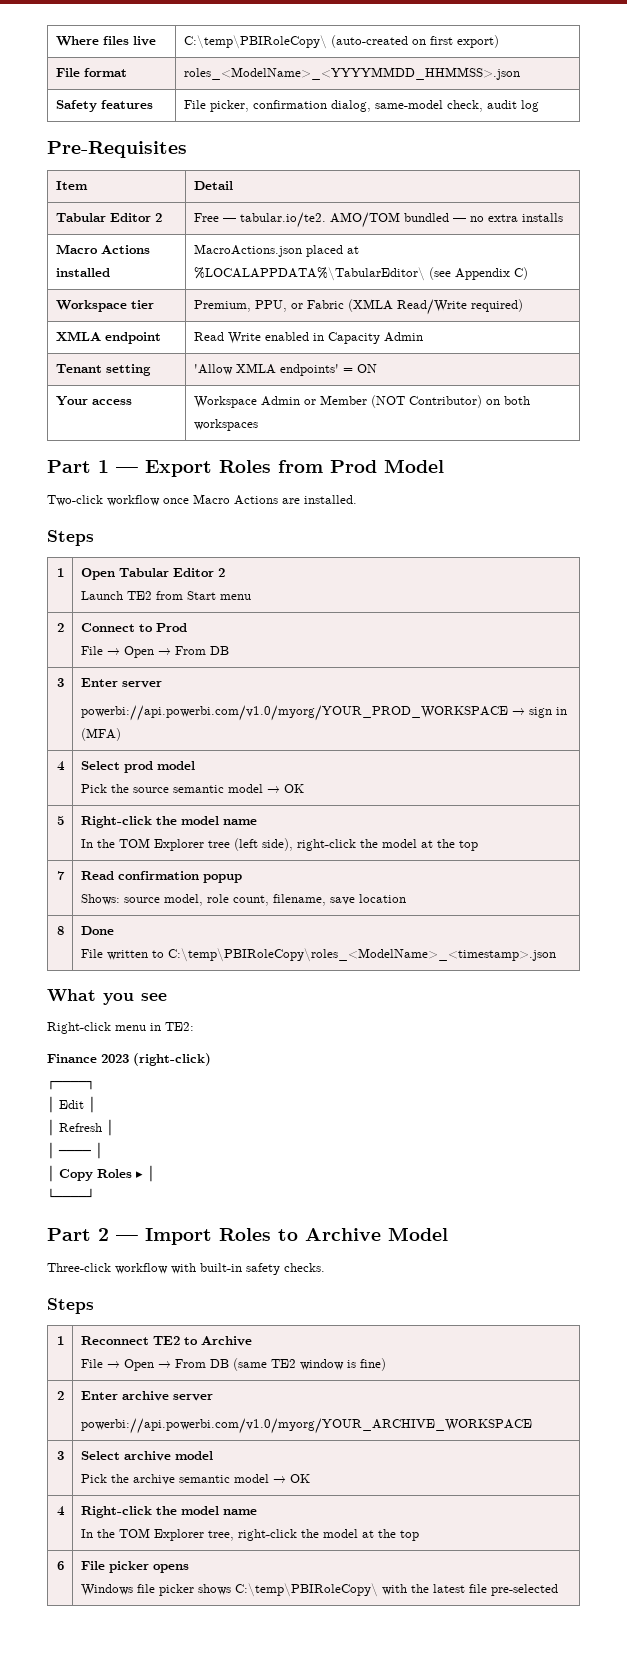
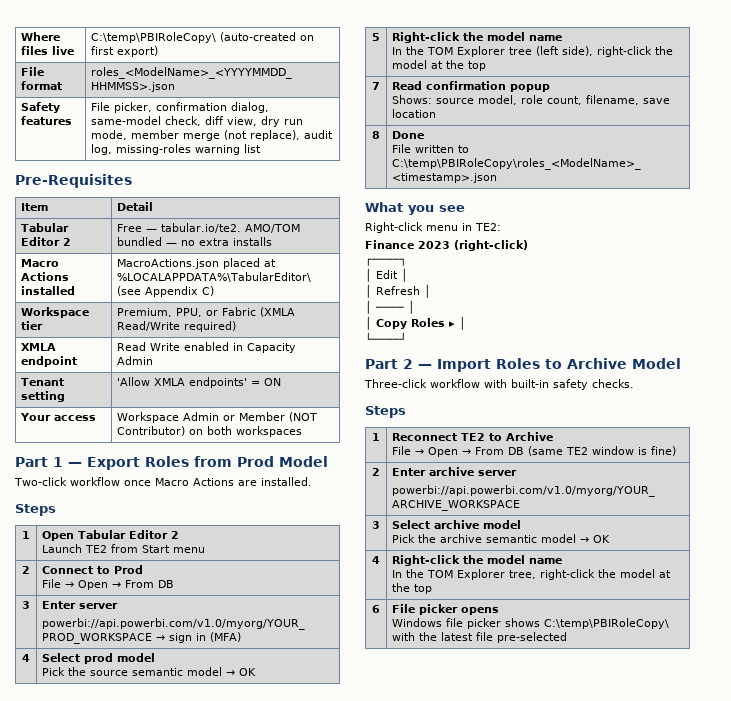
[486,100,539,112] audit log -> [205,116,304,127] [91,130,334,141] [91,144,262,155] diff view, dry run mode, member merge (not replace), audit log, missing-roles warning list

